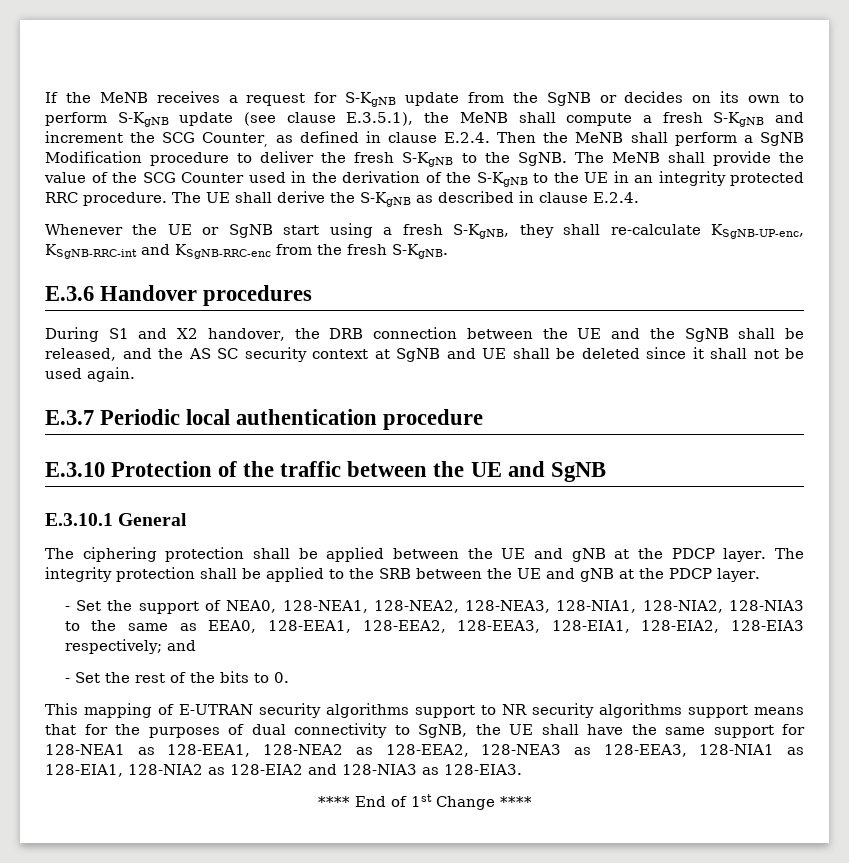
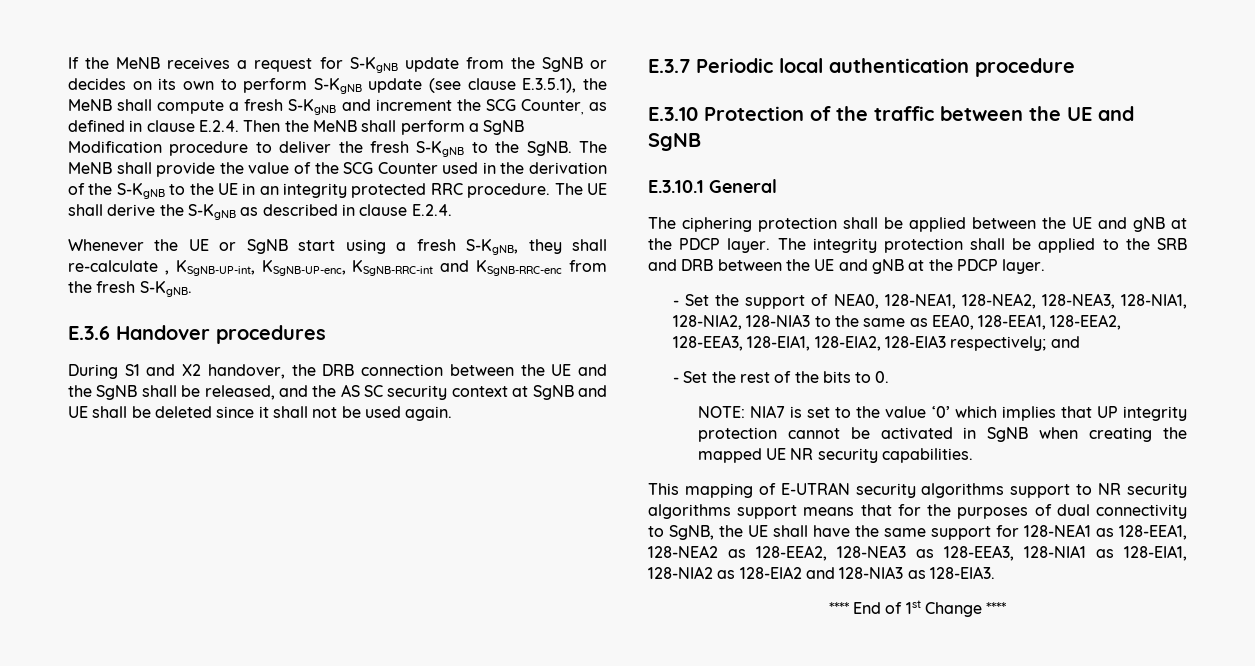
(701, 229) none -> [164,260,255,276] , KSgNB-UP-int,
(411, 573) none -> [648,259,714,271] and DRB
(289, 677) none -> [697,405,1187,421] [697,427,1187,442] [697,448,974,463] // NOTE: NIA7 is set to the value ‘0’ which implies that UP integrity protection cannot be activated in SgNB when creating the mapped UE NR security capabilities.

